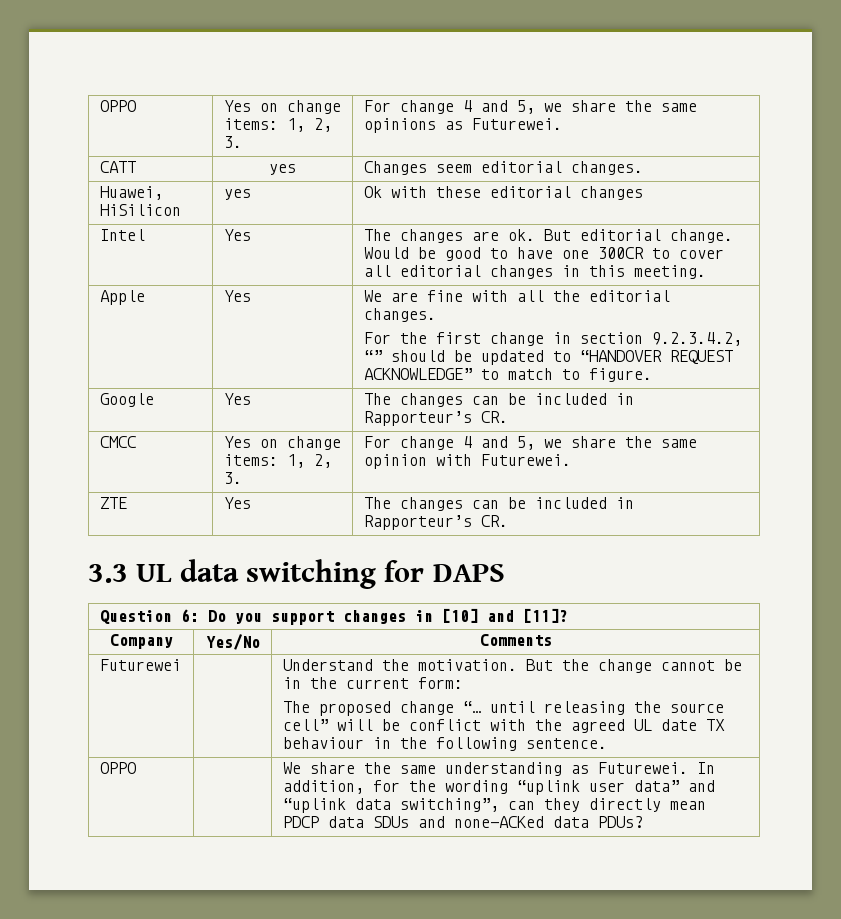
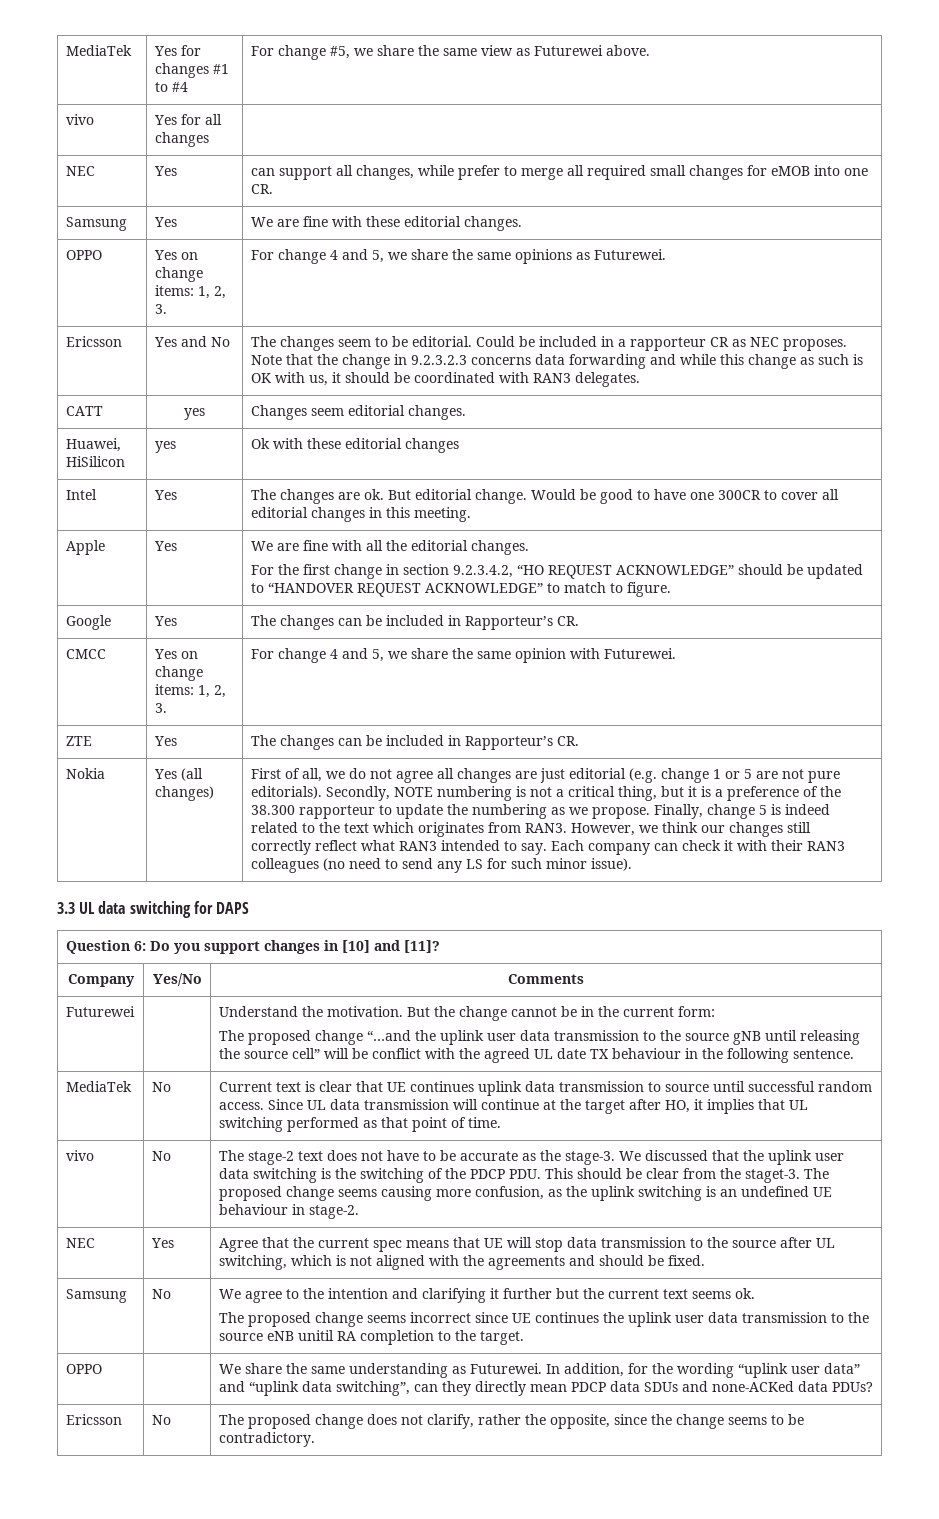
(99, 106) none -> [65,45,132,56] [153,45,201,56] [154,63,229,78] [154,82,188,92] [250,45,650,60] [65,114,94,125] [153,114,222,125] [154,132,209,147] [65,166,95,176] [153,166,177,176] [250,165,868,180] [250,184,273,194] [65,217,127,231] [153,217,177,227] [250,216,522,231] MediaTek | Yes for changes #1 to #4 | For change #5, we share the same view as Futurewei above. // vivo | Yes for all changes | // NEC | Yes | can support all changes, while prefer to merge all required small changes for eMOB into one CR. // Samsung | Yes | We are fine with these editorial changes. //
(562, 124) none -> [65,336,122,347] [153,336,230,347] [250,336,847,351] [250,354,863,369] [250,372,640,387] // Ericsson | Yes and No | The changes seem to be editorial. Could be included in a rapporteur CR as NEC proposes. Note that the change in 9.2.3.2.3 concerns data forwarding and while this change as such is OK with us, it should be coordinated with RAN3 delegates.
[363,350,382,362] “” -> [516,564,734,579] “HO REQUEST ACKNOWLEDGE”
(508, 521) none -> [65,768,105,779] [153,768,203,781] [154,786,214,801] [250,768,840,783] [250,786,841,801] [250,804,830,819] [250,822,811,837] [250,840,845,855] [250,858,632,873] // Nokia | Yes (all changes) | First of all, we do not agree all changes are just editorial (e.g. change 1 or 5 are not pure editorials). Secondly, NOTE numbering is not a critical thing, but it is a preference of the 38.300 rapporteur to update the numbering as we propose. Finally, change 5 is indeed related to the text which originates from RAN3. However, we think our changes still correctly reflect what RAN3 intended to say. Each company can check it with their RAN3 colleagues (no need to send any LS for such minor issue).
[462,701,481,713] “… -> [366,1030,761,1045] “…and the uplink user data transmission to the source gNB
(607, 743) none -> [65,1081,132,1092] [151,1082,171,1092] [218,1081,872,1096] [218,1099,808,1114] [218,1117,501,1132] [65,1150,94,1161] [151,1151,171,1161] [218,1150,844,1165] [218,1168,829,1183] [218,1186,832,1201] [218,1204,359,1219] [65,1238,95,1248] [150,1238,174,1248] [218,1237,835,1252] [218,1255,705,1270] [65,1289,127,1303] [151,1289,171,1299] [218,1288,755,1303] [218,1312,869,1327] [218,1330,524,1345] // MediaTek | No | Current text is clear that UE continues uplink data transmission to source until successful random access. Since UL data transmission will continue at the target after HO, it implies that UL switching performed as that point of time. // vivo | No | The stage-2 text does not have to be accurate as the stage-3. We discussed that the uplink user data switching is the switching of the PDCP PDU. This should be clear from the staget-3. The proposed change seems causing more confusion, as the uplink switching is an undefined UE behaviour in stage-2. // NEC | Yes | Agree that the current spec means that UE will stop data transmission to the source after UL switching, which is not aligned with the agreements and should be fixed. // Samsung | No | We agree to the intention and clarifying it further but the current text seems ok. // The proposed change seems incorrect since UE continues the uplink user data transmission to the source eNB unitil RA completion to the target.
(643, 822) none -> [65,1414,122,1425] [151,1415,171,1425] [218,1414,804,1429] [218,1432,315,1447] // Ericsson | No | The proposed change does not clarify, rather the opposite, since the change seems to be contradictory.

